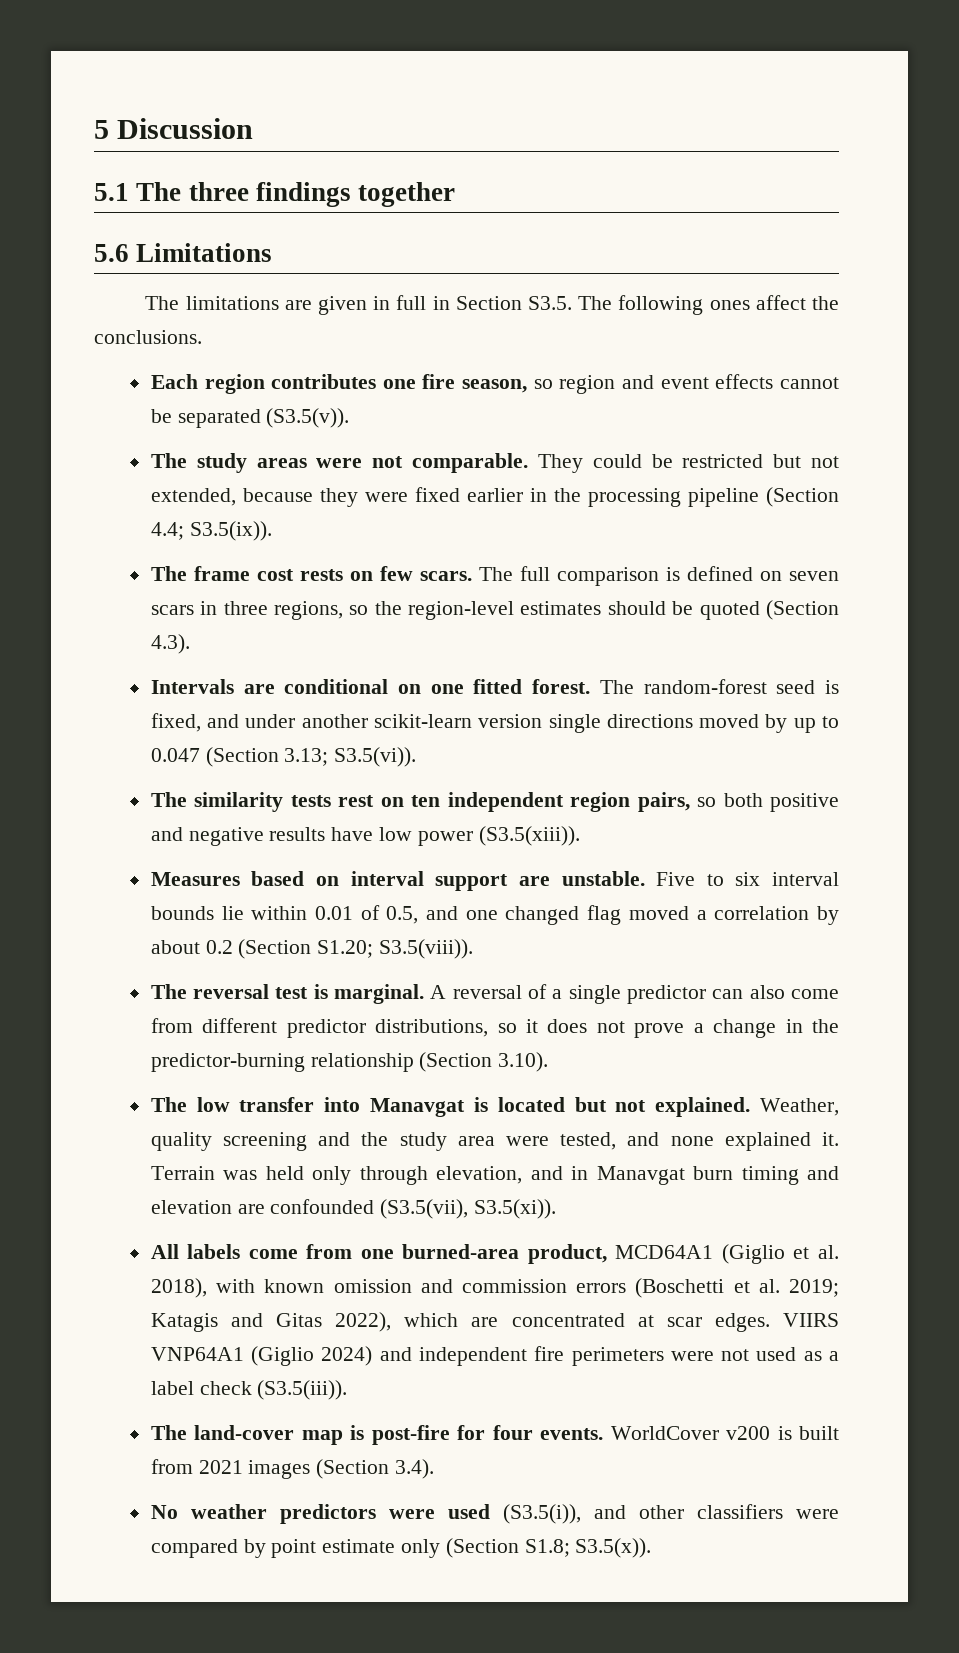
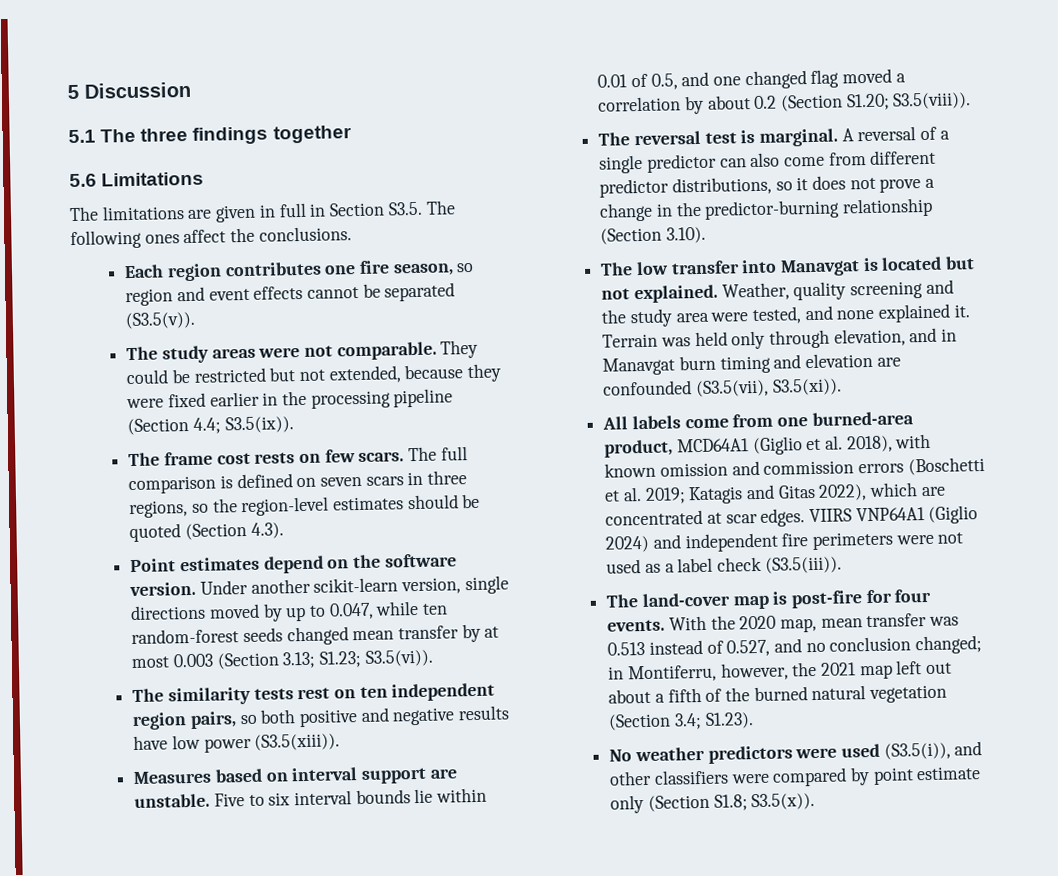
[150,679,840,694] [150,713,296,732] Intervals are conditional on one fitted forest. The random-forest seed is fixed, and under -> [130,553,457,574] [129,579,248,597] Point estimates depend on the software version. Under
[478,714,543,728] version -> [400,577,461,595] version,
[150,748,200,762] 0.047 -> [328,600,449,620] [131,623,500,646] [131,653,213,669] 0.047, while ten random-forest seeds changed mean transfer by at most 0.003
(329, 757) none -> [318,650,362,668] S1.23;
[610,1426,839,1440] [150,1459,435,1479] WorldCover v200 is built from 2021 images (Section 3.4). -> [668,613,960,633] [607,635,983,657] [608,660,953,683] [608,684,948,704] [608,712,754,731] With the 2020 map, mean transfer was 0.513 instead of 0.527, and no conclusion changed; in Montiferru, however, the 2021 map left out about a fifth of the burned natural vegetation (Section 3.4; S1.23).

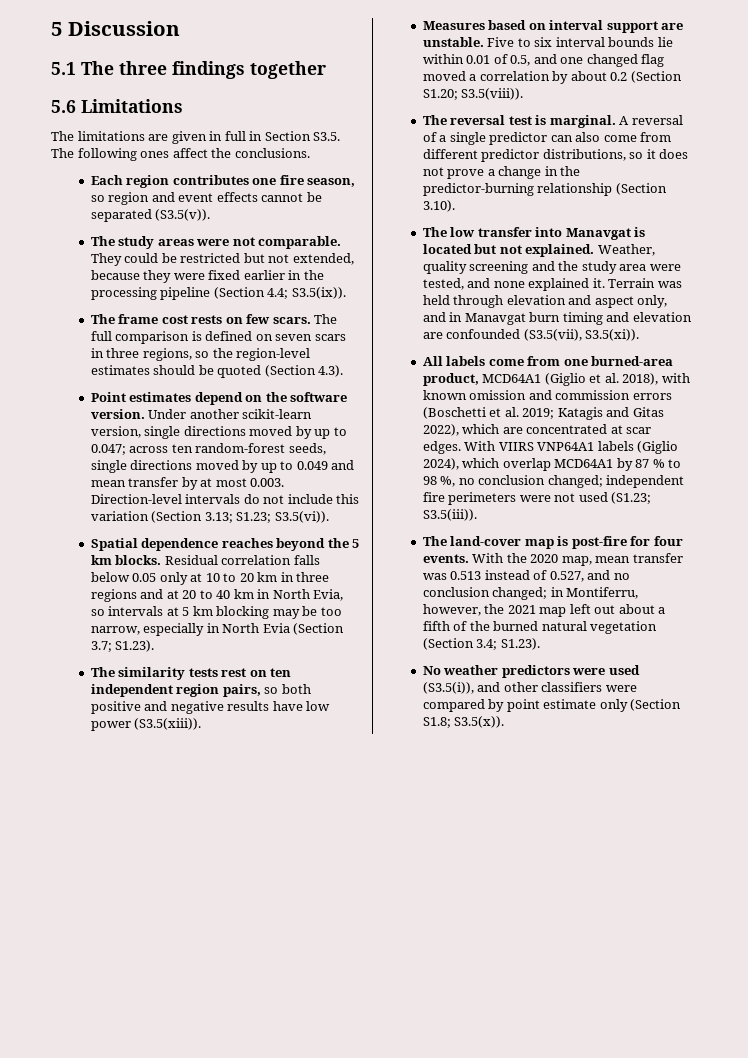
[328,600,449,620] [131,626,349,646] 0.047, while ten random-forest seeds changed -> [90,443,326,455] [90,460,355,473] 0.047; across ten random-forest seeds, single directions moved by up to 0.049 and
[172,649,433,670] 0.003 (Section 3.13; S1.23; S3.5(vi)). -> [250,478,285,487] [90,494,360,504] [90,511,329,523] [90,538,360,551] [90,555,320,565] [90,572,330,585] [90,589,344,602] [90,606,342,619] [90,623,345,636] [90,640,155,652] 0.003. Direction-level intervals do not include this variation (Section 3.13; S1.23; S3.5(vi)). // Spatial dependence reaches beyond the 5 km blocks. Residual correlation falls below 0.05 only at 10 to 20 km in three regions and at 20 to 40 km in North Evia, so intervals at 5 km blocking may be too narrow, especially in North Evia (Section 3.7; S1.23).
[731,328,906,350] only through elevation, -> [453,295,668,308] through elevation and aspect only,
(806, 517) none -> [464,441,496,451] With
[928,505,979,524] [605,534,681,553] (Giglio 2024) and -> [597,441,679,454] [422,458,682,471] [422,475,603,488] labels (Giglio 2024), which overlap MCD64A1 by 87 % to 98 %, no conclusion changed;
[644,556,842,574] as a label check (S3.5(iii)). -> [611,492,652,504] [422,509,477,521] (S1.23; S3.5(iii)).

